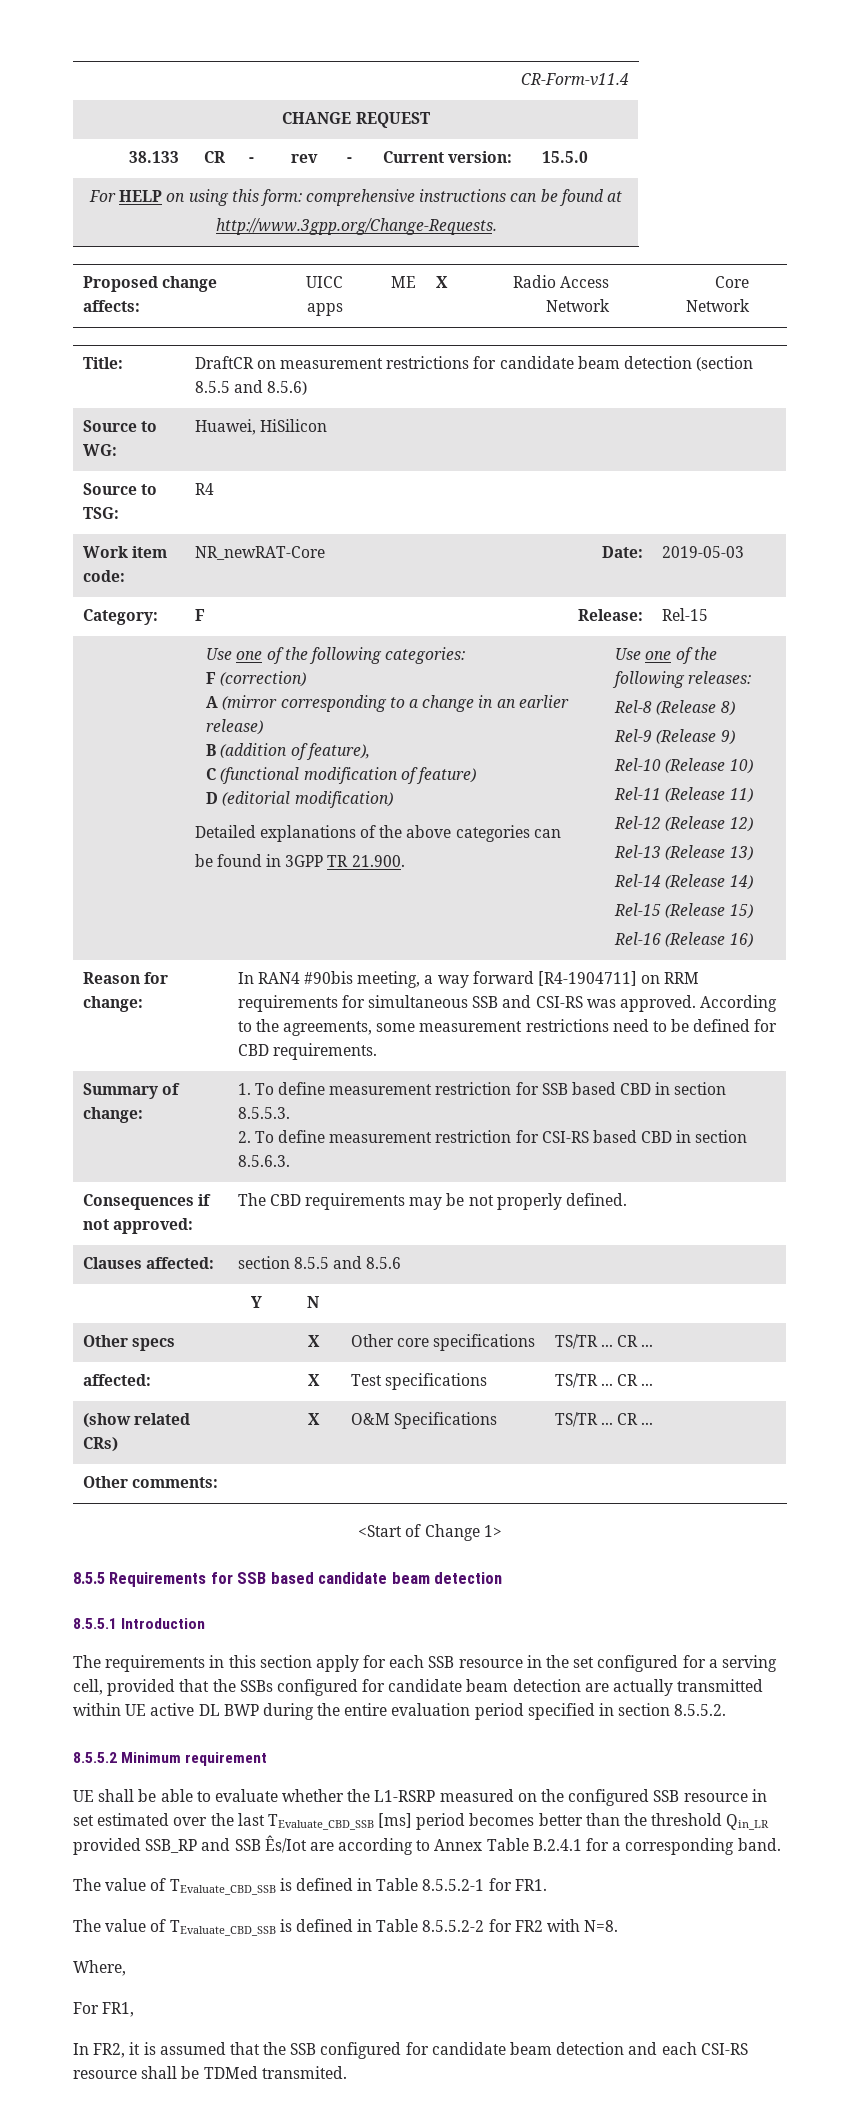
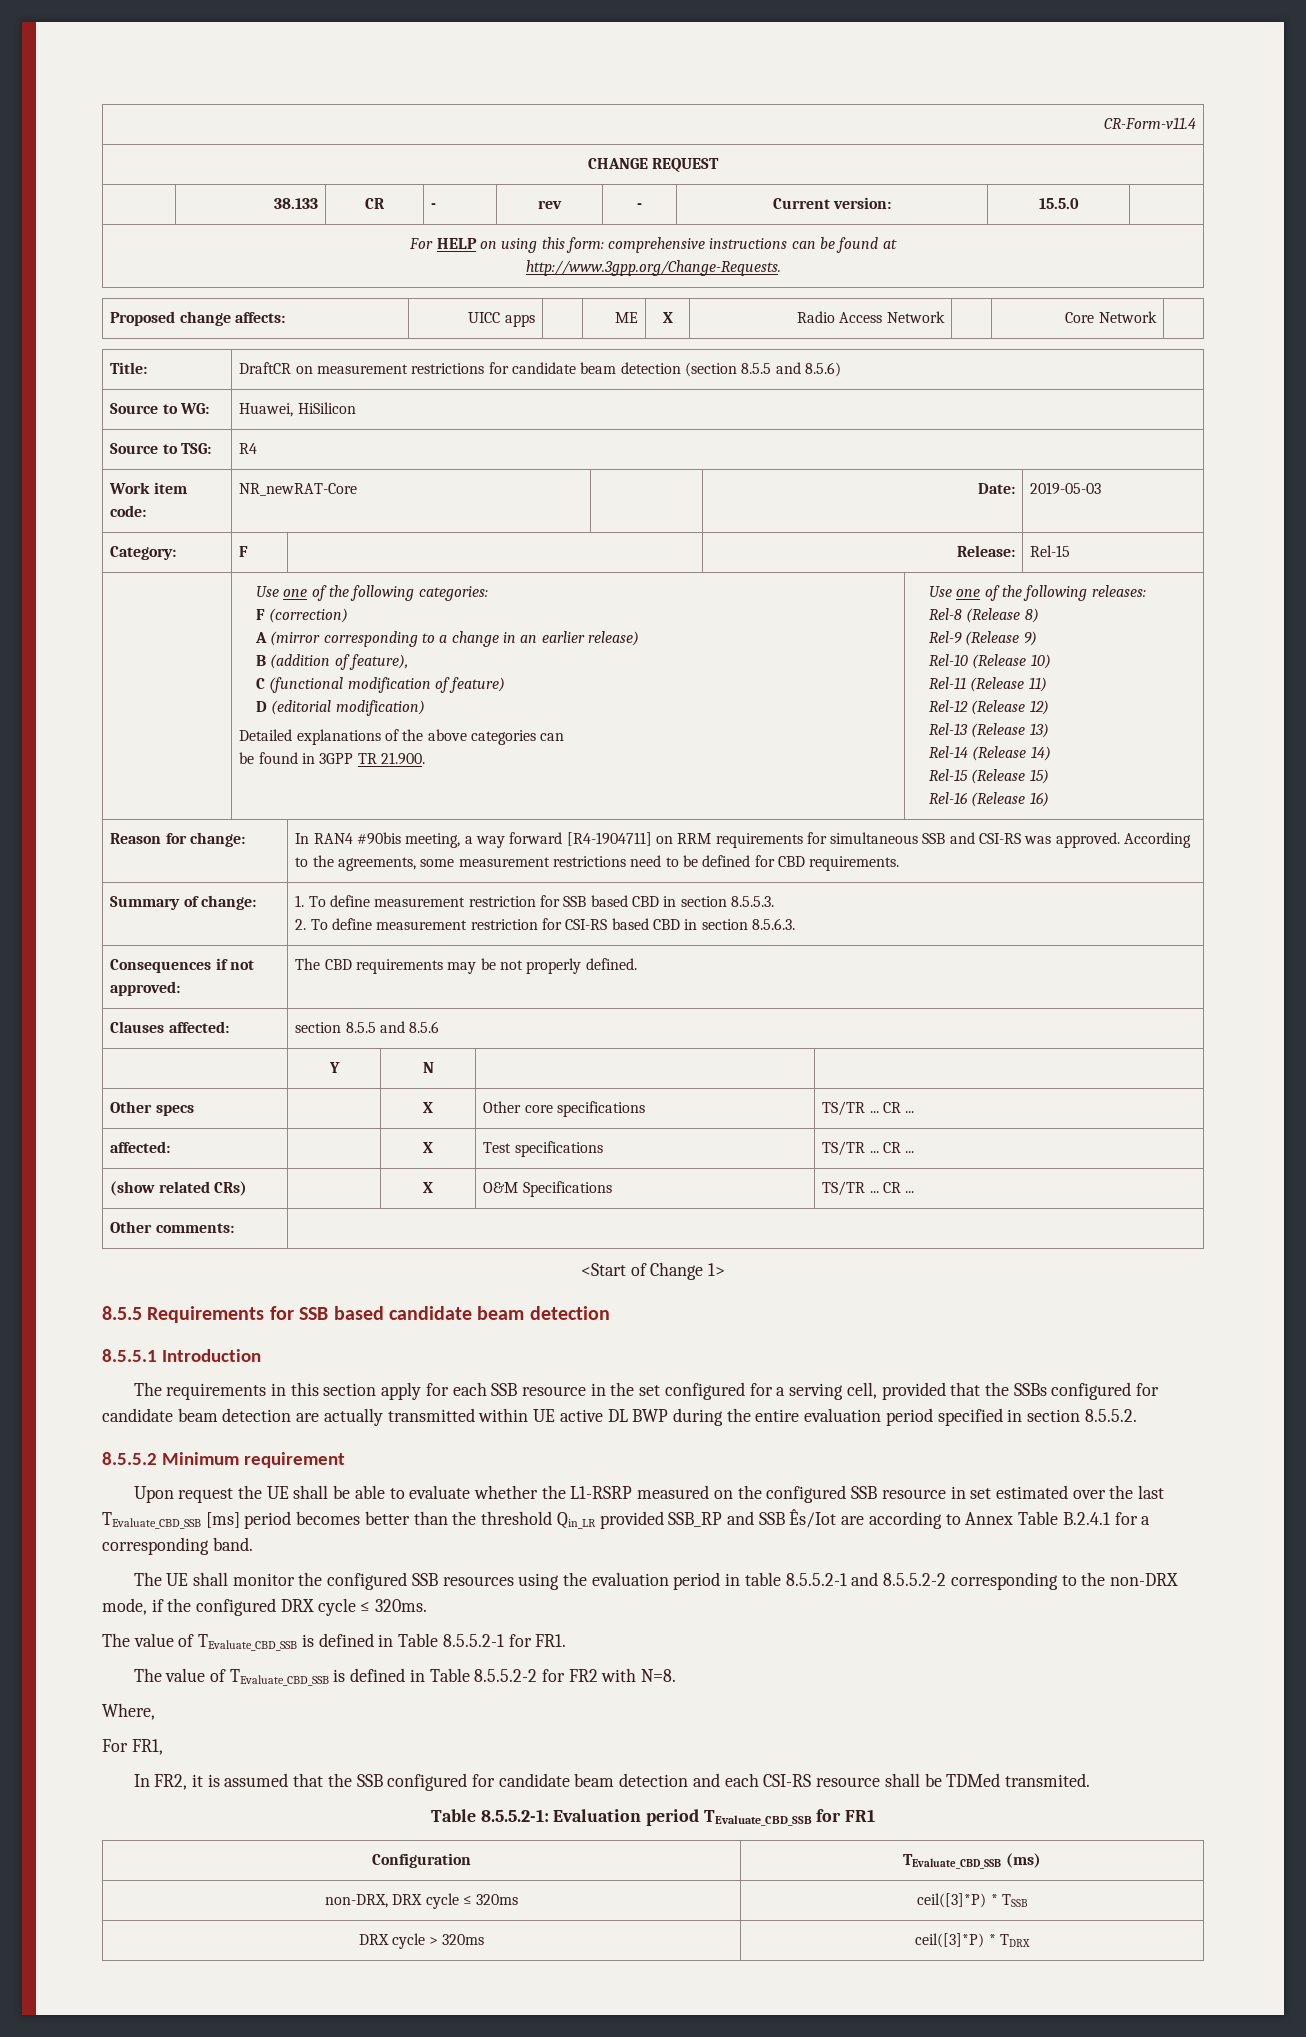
(268, 1759) none -> [133,1485,262,1503] Upon request the
(781, 1844) none -> [133,1572,1179,1590] [102,1598,428,1616] // The UE shall monitor the configured SSB resources using the evaluation period in table 8.5.5.2-1 and 8.5.5.2-2 corresponding to the non-DRX mode, if the configured DRX cycle ≤ 320ms.
(347, 2072) none -> [430,1809,876,1826] [372,1853,471,1868] [903,1853,1041,1869] [324,1893,519,1909] [917,1893,1028,1908] [358,1933,485,1949] [915,1933,1030,1948] // Table 8.5.5.2-1: Evaluation period TEvaluate_CBD_SSB for FR1 // Configuration | TEvaluate_CBD_SSB (ms) // non-DRX, DRX cycle ≤ 320ms | ceil([3]*P) * TSSB // DRX cycle > 320ms | ceil([3]*P) * TDRX

